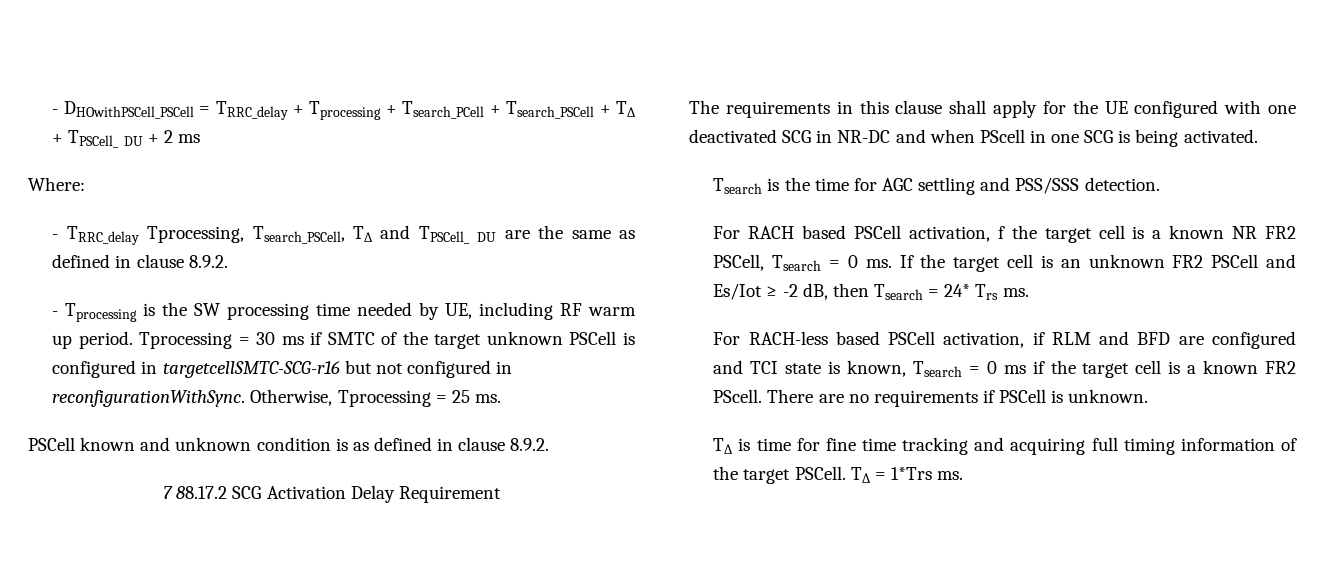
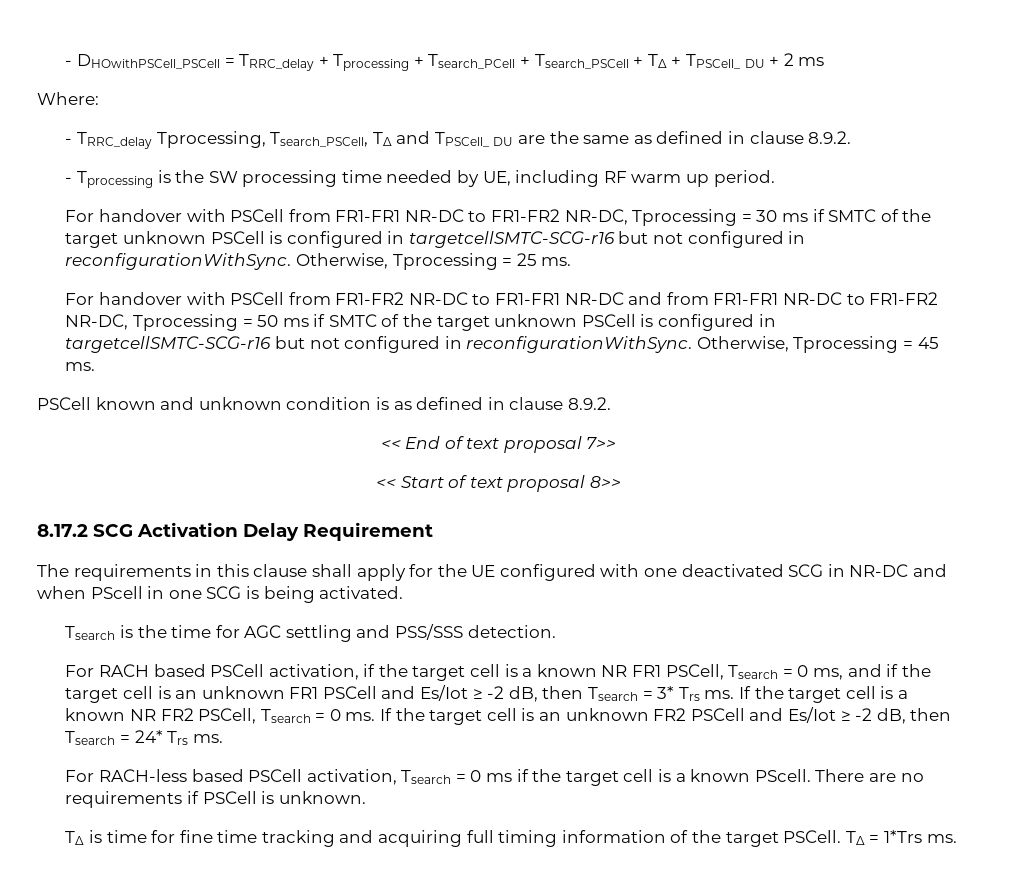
(133, 340) none -> [65,209,628,225] // For handover with PSCell from FR1-FR1 NR-DC to FR1-FR2 NR-DC,
(501, 398) none -> [65,292,939,305] [65,314,776,331] [65,336,939,353] [65,362,96,371] // For handover with PSCell from FR1-FR2 NR-DC to FR1-FR1 NR-DC and from FR1-FR1 NR-DC to FR1-FR2 NR-DC, Tprocessing = 50 ms if SMTC of the target unknown PSCell is configured in targetcellSMTC-SCG-r16 but not configured in reconfigurationWithSync. Otherwise, Tprocessing = 45 ms.
[163,486,228,499] 7 88.17.2 -> [380,436,617,453] [376,475,621,492] [37,524,88,537] << End of text proposal 7>> // << Start of text proposal 8>> // 8.17.2
[997,226,1005,239] f -> [363,664,931,681] [65,685,751,703] if the target cell is a known NR FR1 PSCell, Tsearch = 0 ms, and if the target cell is an unknown FR1 PSCell and Es/Iot ≥ -2 dB, then Tsearch = 3* Trs ms. If
[1032,331,1296,349] [713,360,907,377] if RLM and BFD are configured and TCI state is known, -> (397, 777) none
[1265,361,1296,374] FR2 -> (751, 775) none

